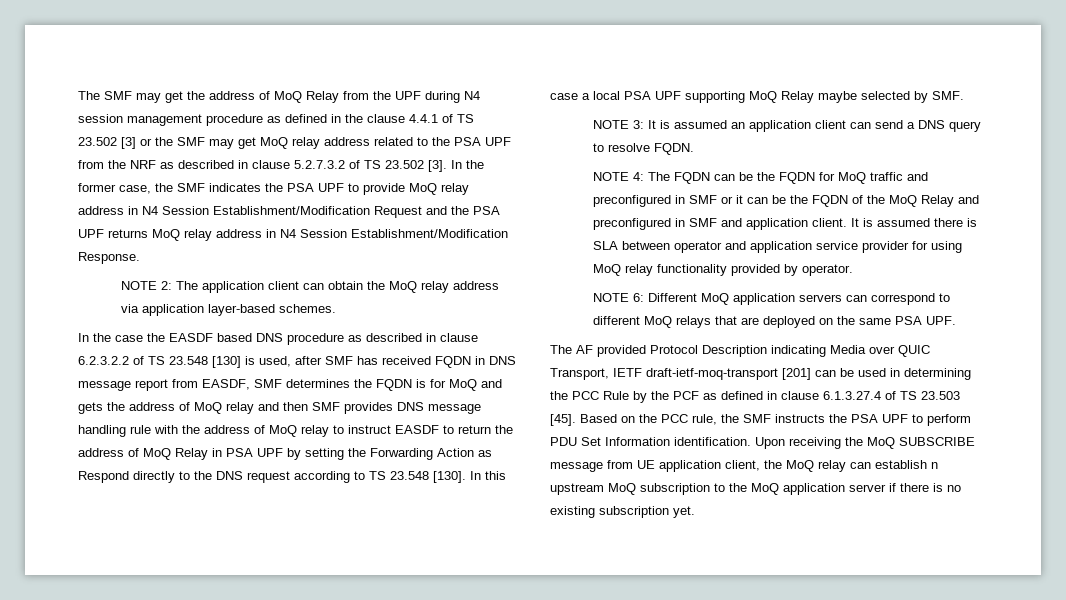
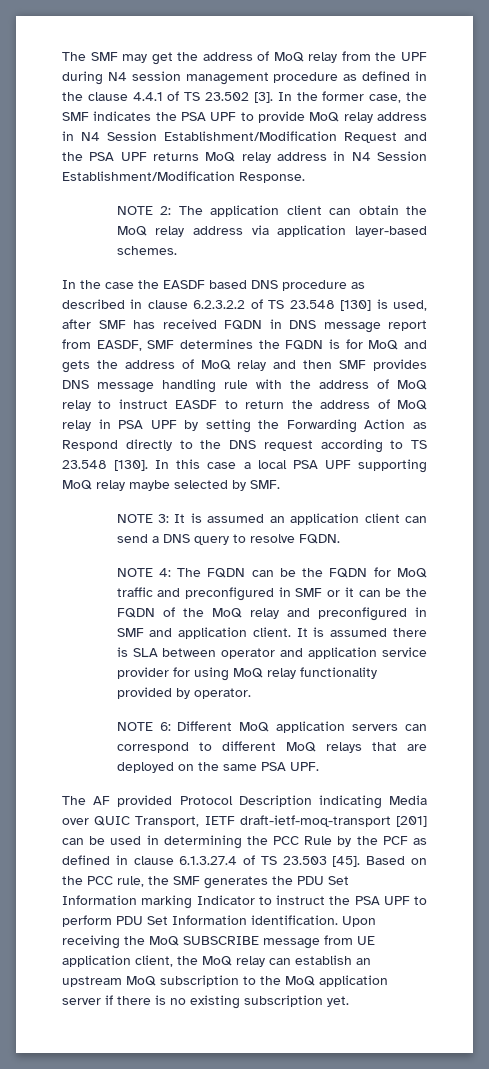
[306,91,339,103] Relay -> [308,52,338,63] relay
[121,137,511,149] [78,160,424,169] [3] or the SMF may get MoQ relay address related to the PSA UPF from the NRF as described in clause 5.2.7.3.2 of TS 23.502 -> (250, 96) none
[175,448,208,460] Relay -> [62,420,91,431] relay
[781,91,814,103] Relay -> [96,480,125,491] relay
[920,195,954,207] Relay -> [249,608,279,619] relay
[775,414,825,423] instructs -> [204,876,349,889] [62,895,325,909] generates the PDU Set Information marking Indicator to instruct
[931,462,938,469] n -> [356,958,371,965] an

